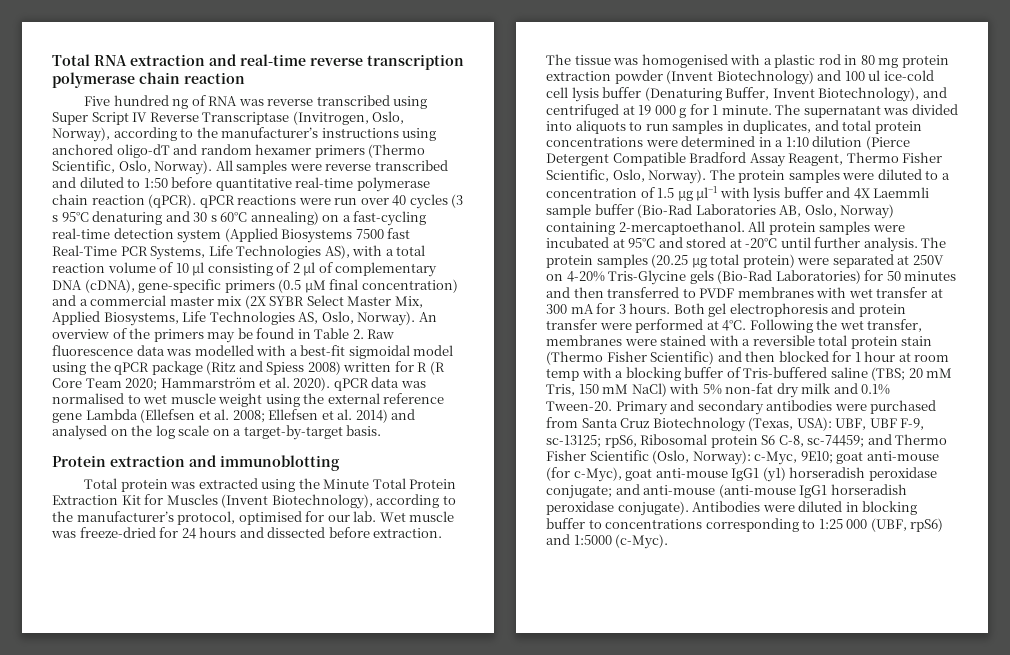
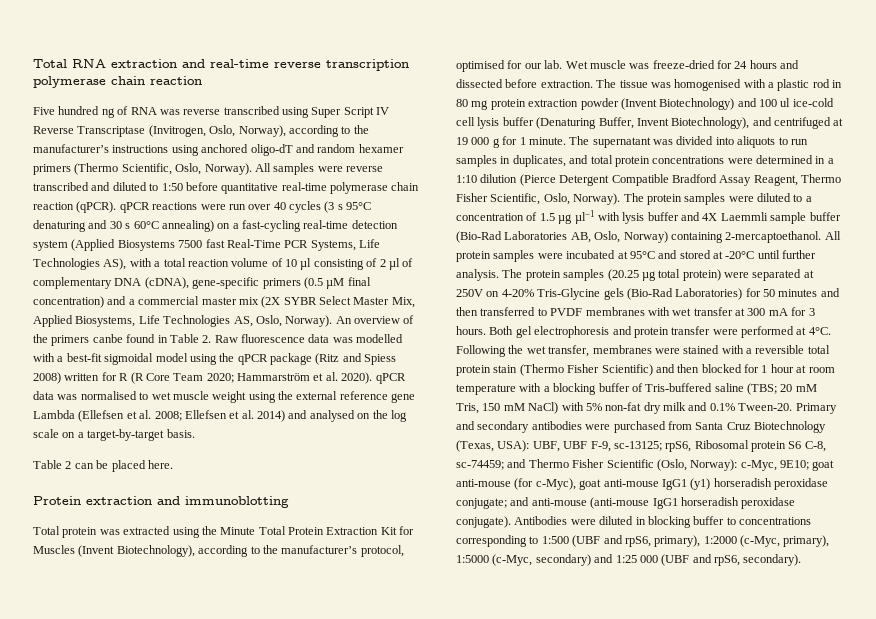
[207,328,253,343] may be -> [92,334,123,343] canbe
(382, 430) none -> [33,460,173,472] // Table 2 can be placed here.
[546,368,579,381] temp -> [456,384,516,395] temperature
[818,518,944,532] [546,534,669,549] 1:25 000 (UBF, rpS6) and 1:5000 (c-Myc). -> [541,535,830,547] [456,554,802,566] 1:500 (UBF and rpS6, primary), 1:2000 (c-Myc, primary), 1:5000 (c-Myc, secondary) and 1:25 000 (UBF and rpS6, secondary).

